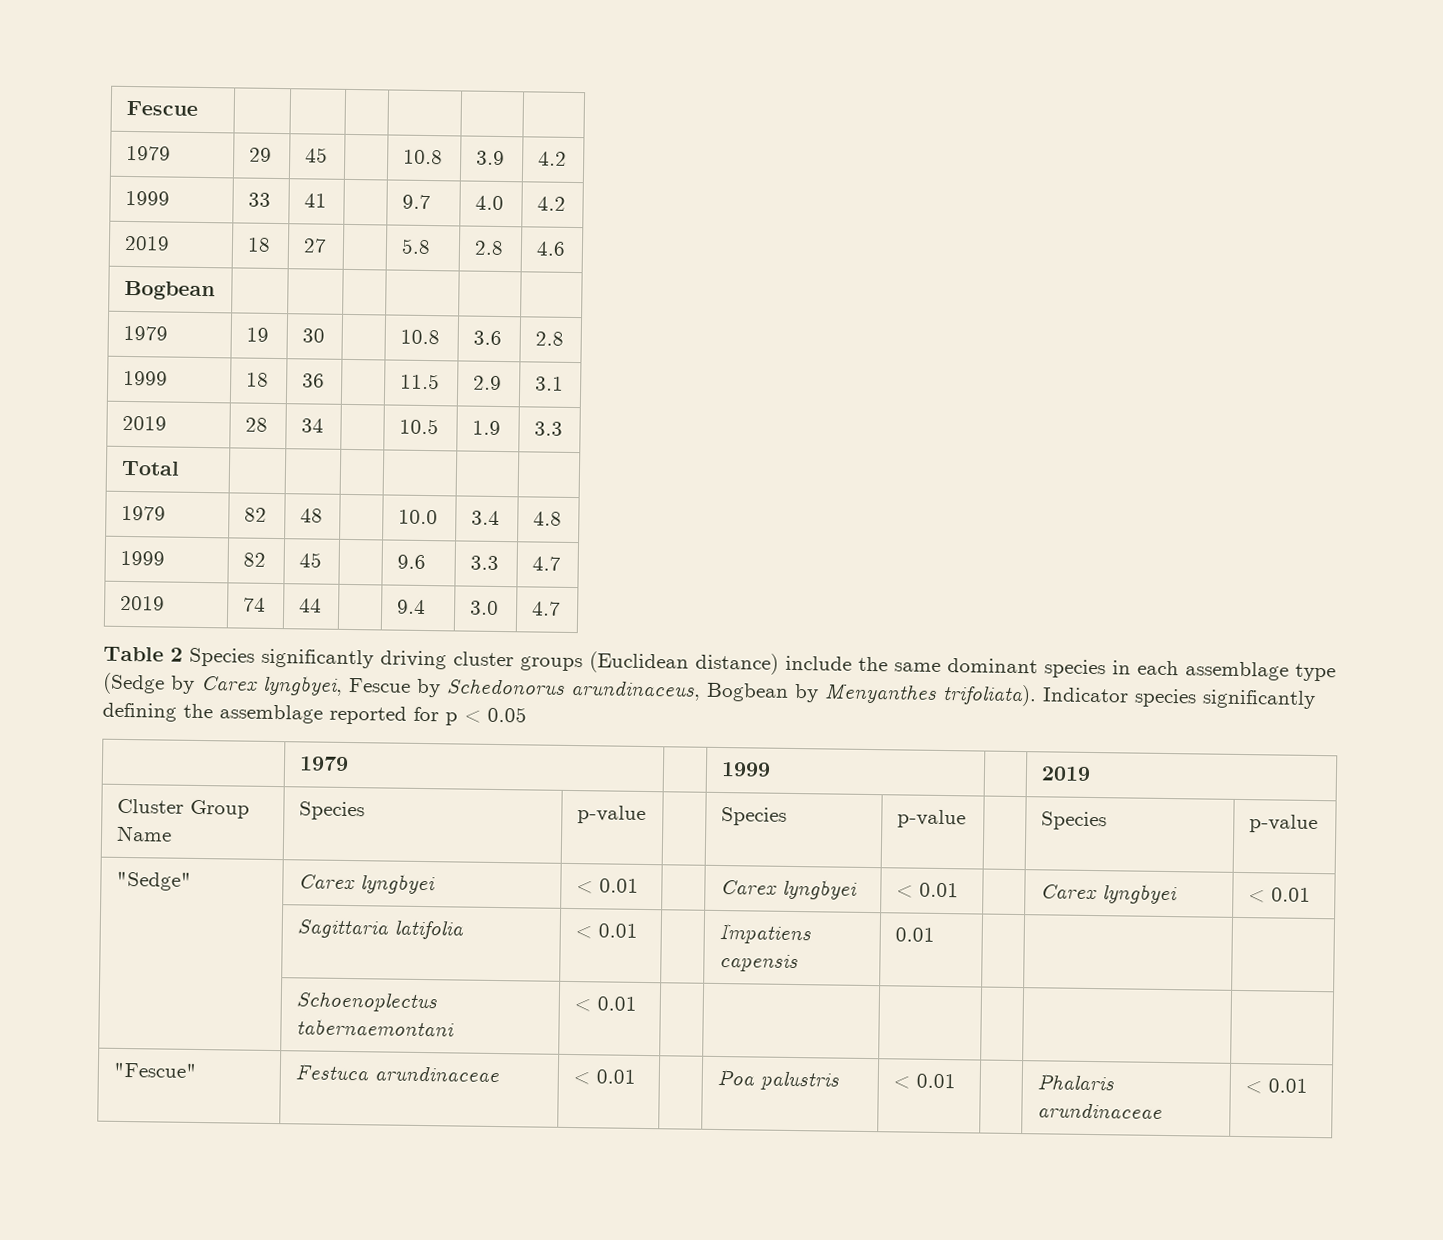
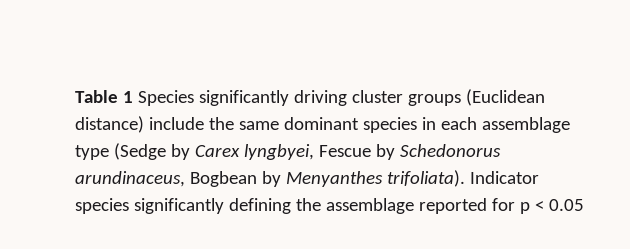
[126,100,199,116] [126,145,172,161] [249,147,273,162] [305,147,329,163] [403,149,444,165] [476,150,506,166] [538,151,568,166] [125,190,171,206] [248,192,272,207] [304,193,328,208] [402,194,432,210] [475,195,505,211] [537,196,567,211] [124,235,171,251] [247,237,272,252] [303,238,328,253] [401,238,432,255] [474,240,505,256] [536,241,567,256] [124,280,216,301] [123,325,169,341] [246,327,270,342] [302,328,326,343] [400,329,441,345] [473,330,503,346] [535,331,565,346] [123,370,169,386] [246,372,270,387] [302,373,326,388] [400,373,441,390] [473,375,503,391] [535,376,565,391] [122,415,168,431] [245,417,269,432] [301,418,325,433] [399,418,440,435] [472,420,502,436] [534,421,564,436] [121,460,181,476] [121,505,167,521] [244,507,268,522] [300,508,324,523] [398,509,439,525] [471,510,501,526] [533,511,563,526] [120,550,166,566] [243,552,267,567] [299,552,323,568] [397,554,427,570] [470,555,500,571] [532,556,562,571] [120,595,166,611] [243,597,267,612] [299,598,323,613] [397,599,427,615] [470,600,500,616] [532,601,562,616] [103,646,183,662] Fescue | | | | | | // 1979 | 29 | 45 | | 10.8 | 3.9 | 4.2 // 1999 | 33 | 41 | | 9.7 | 4.0 | 4.2 // 2019 | 18 | 27 | | 5.8 | 2.8 | 4.6 // Bogbean | | | | | | // 1979 | 19 | 30 | | 10.8 | 3.6 | 2.8 // 1999 | 18 | 36 | | 11.5 | 2.9 | 3.1 // 2019 | 28 | 34 | | 10.5 | 1.9 | 3.3 // Total | | | | | | // 1979 | 82 | 48 | | 10.0 | 3.4 | 4.8 // 1999 | 82 | 45 | | 9.6 | 3.3 | 4.7 // 2019 | 74 | 44 | | 9.4 | 3.0 | 4.7 // Table 2 -> [75,90,133,103] Table 1
[299,756,350,772] [721,762,772,777] [1041,766,1092,781] [117,798,251,819] [116,825,173,842] [299,801,366,821] [577,805,647,825] [721,807,788,826] [897,809,967,829] [1041,811,1108,831] [1249,814,1319,834] [116,871,193,891] [298,873,436,895] [576,878,640,894] [720,878,858,900] [896,882,960,898] [1040,883,1178,905] [1248,887,1312,903] [297,919,465,940] [575,923,639,939] [719,923,812,945] [719,954,799,973] [895,927,936,942] [296,991,438,1013] [296,1018,455,1037] [574,996,638,1012] [113,1062,198,1079] [295,1063,500,1083] [573,1069,637,1085] [717,1068,840,1091] [893,1073,957,1089] [1037,1073,1115,1091] [1037,1102,1163,1119] [1245,1078,1309,1094] // | 1979 | | 1999 | | 2019 // Cluster Group Name | Species | p-value | | Species | p-value | | Species | p-value // "Sedge" | Carex lyngbyei | < 0.01 | | Carex lyngbyei | < 0.01 | | Carex lyngbyei | < 0.01 // | Sagittaria latifolia | < 0.01 | | Impatiens capensis | 0.01 | | | // | Schoenoplectus tabernaemontani | < 0.01 | | | | | | // "Fescue" | Festuca arundinaceae | < 0.01 | | Poa palustris | < 0.01 | | Phalaris arundinaceae | < 0.01 -> (584, 205) none

